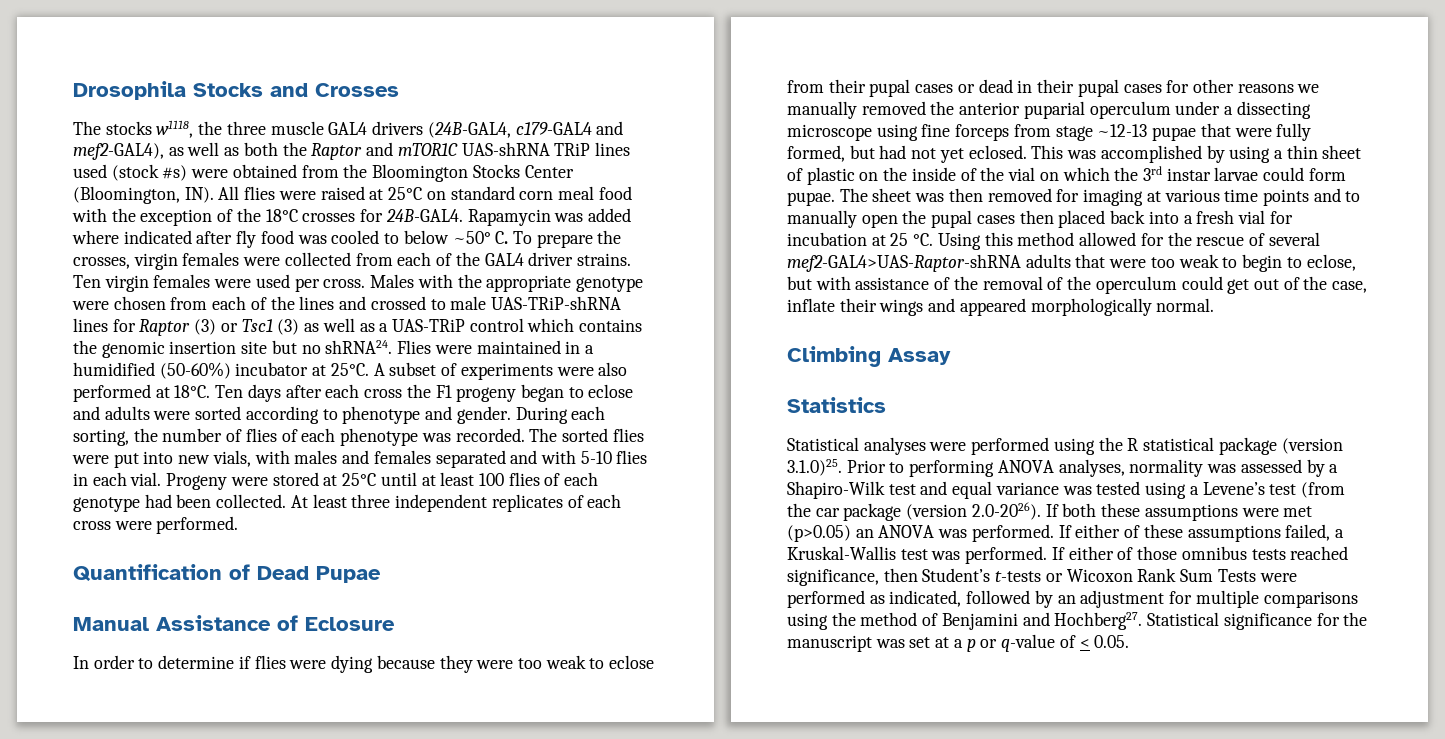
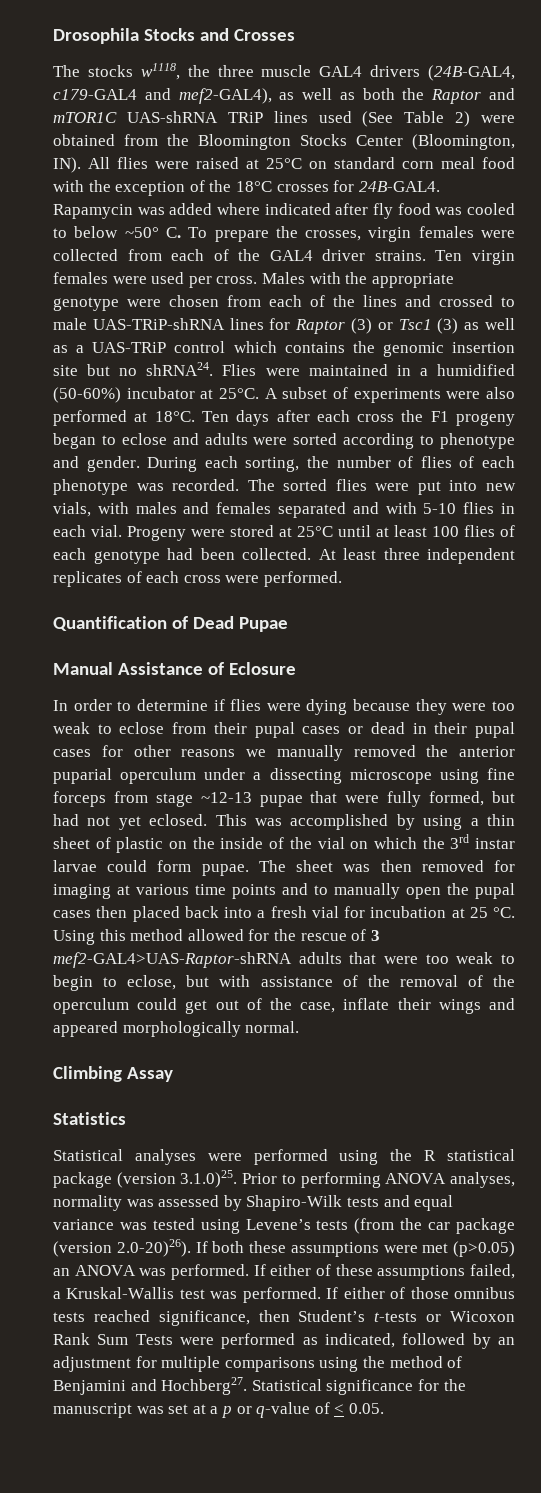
[111,164,188,181] (stock #s) -> [362,111,471,127] (See Table 2)
[1268,232,1320,246] several -> [370,930,380,941] 3
[1329,464,1339,473] [787,481,916,499] a Shapiro-Wilk test -> [246,1195,379,1211] Shapiro-Wilk tests
[1189,482,1297,495] a Levene’s test -> [245,1219,349,1230] Levene’s tests
[971,502,1041,520] 2.0-2026). -> [116,1239,191,1257] 2.0-20)26).

